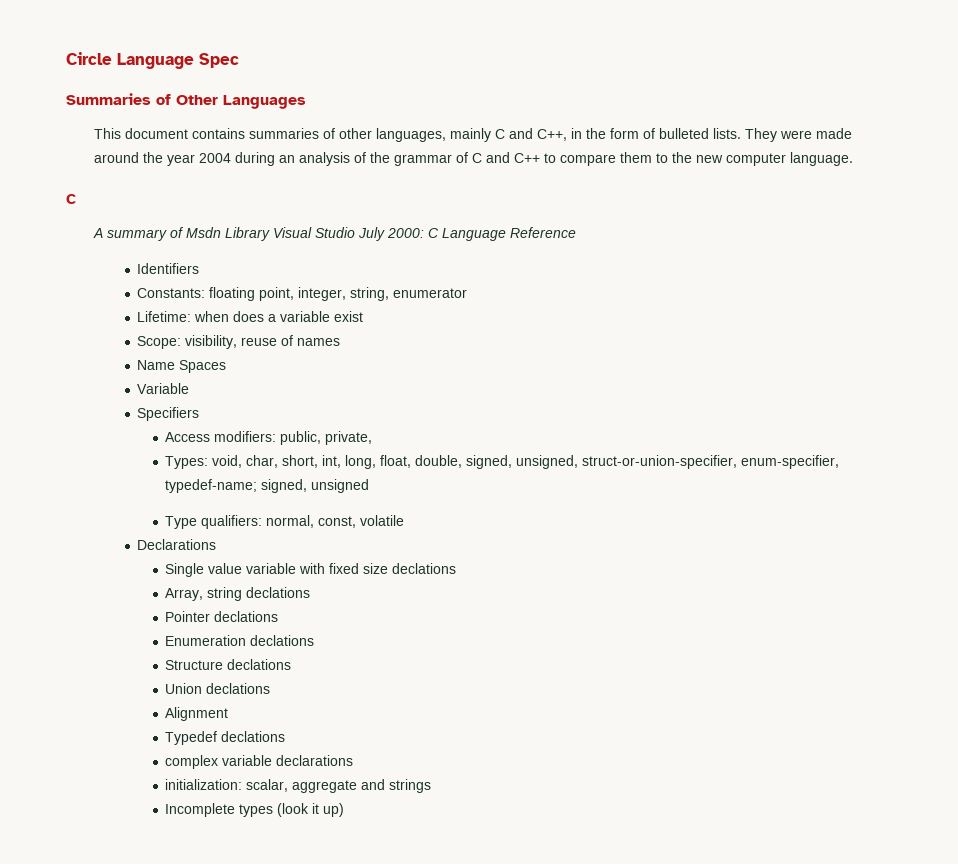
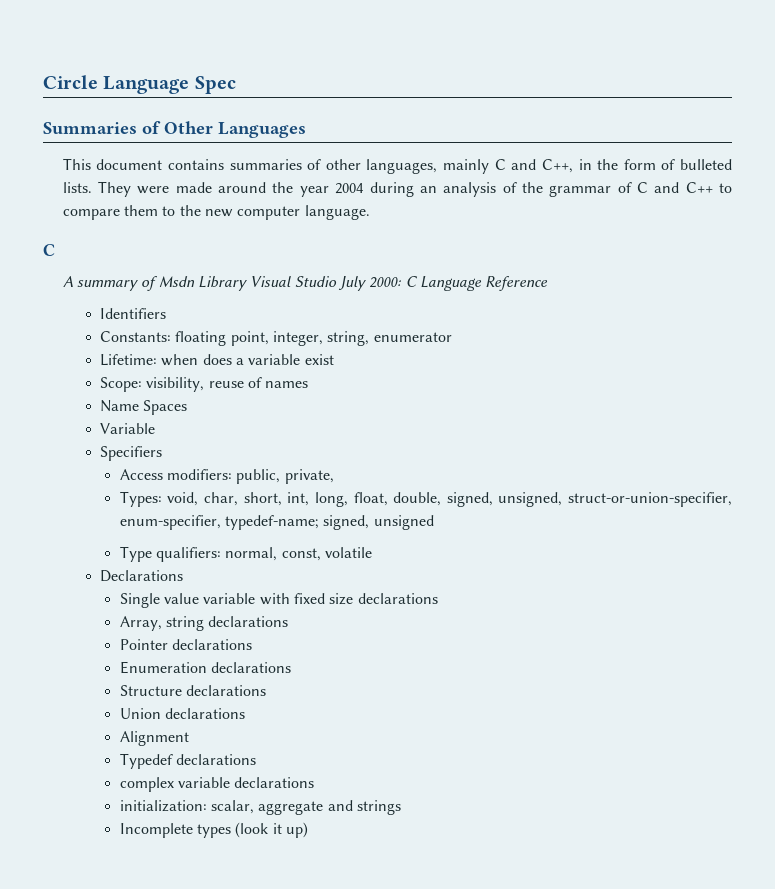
[392,563,457,574] declations -> [357,593,438,604] declarations
[246,587,311,598] declations -> [208,616,289,627] declarations
[214,611,279,622] declations -> [172,639,253,650] declarations
[250,635,315,646] declations -> [211,662,292,673] declarations
[227,659,292,670] declations -> [186,685,267,696] declarations
[206,683,271,694] declations -> [165,708,246,719] declarations
[221,731,286,742] declations -> [176,754,257,765] declarations

